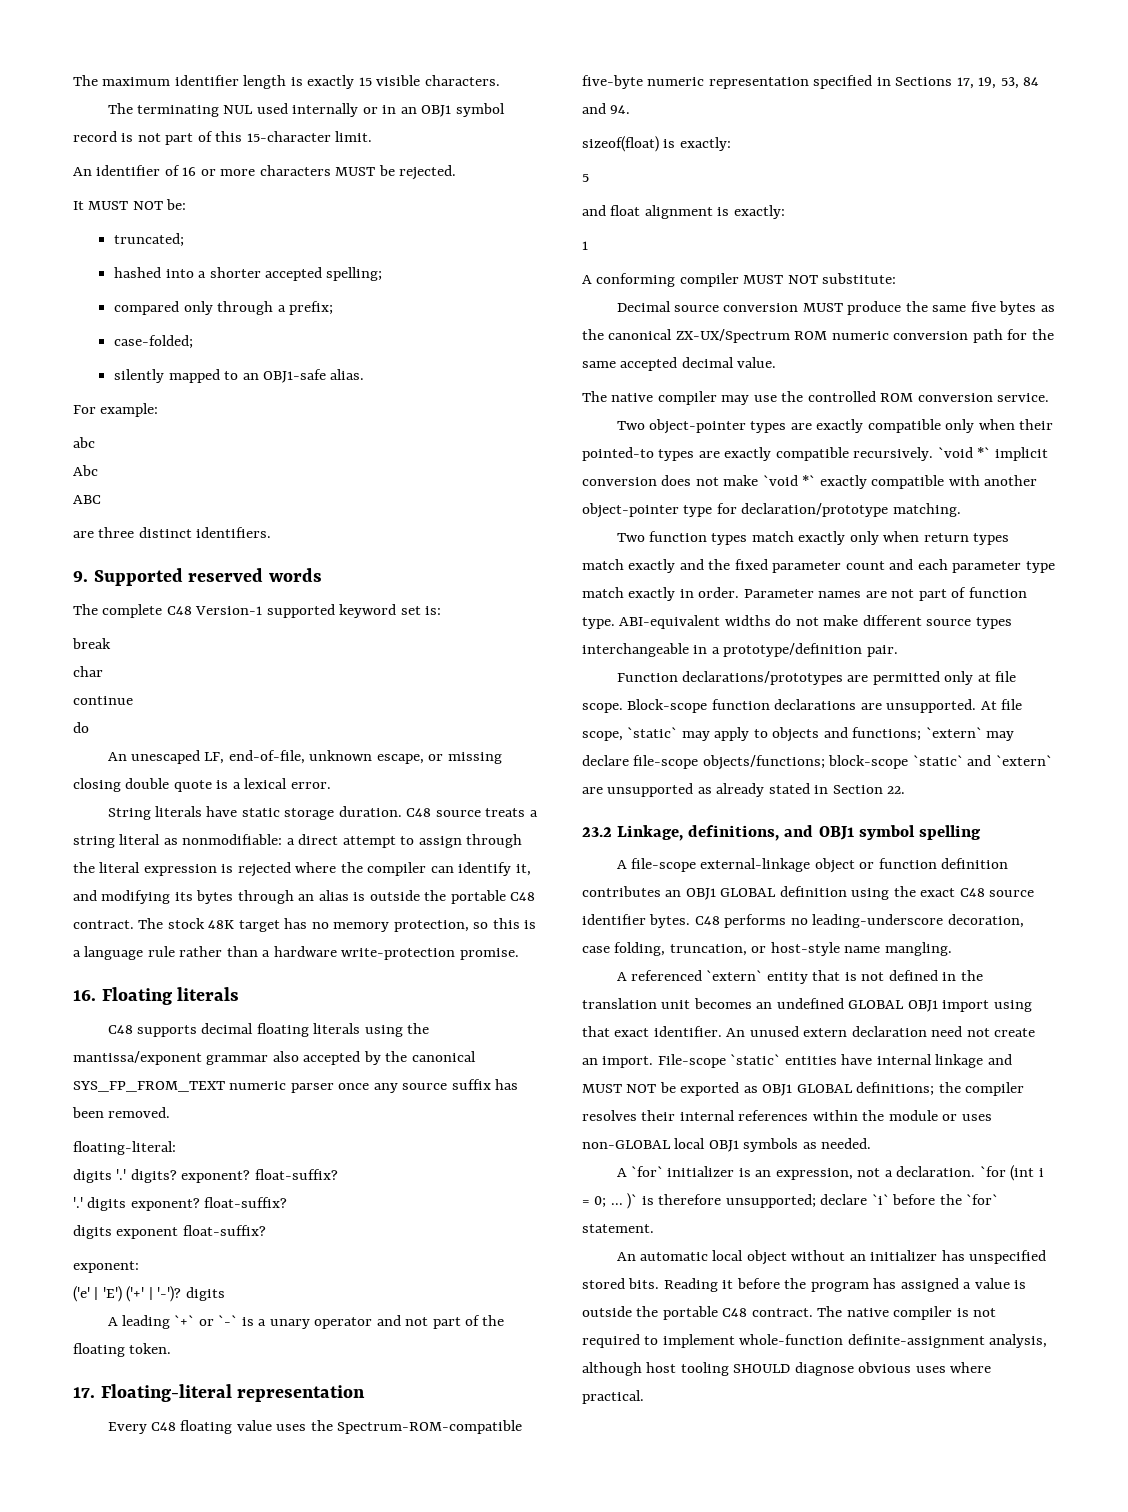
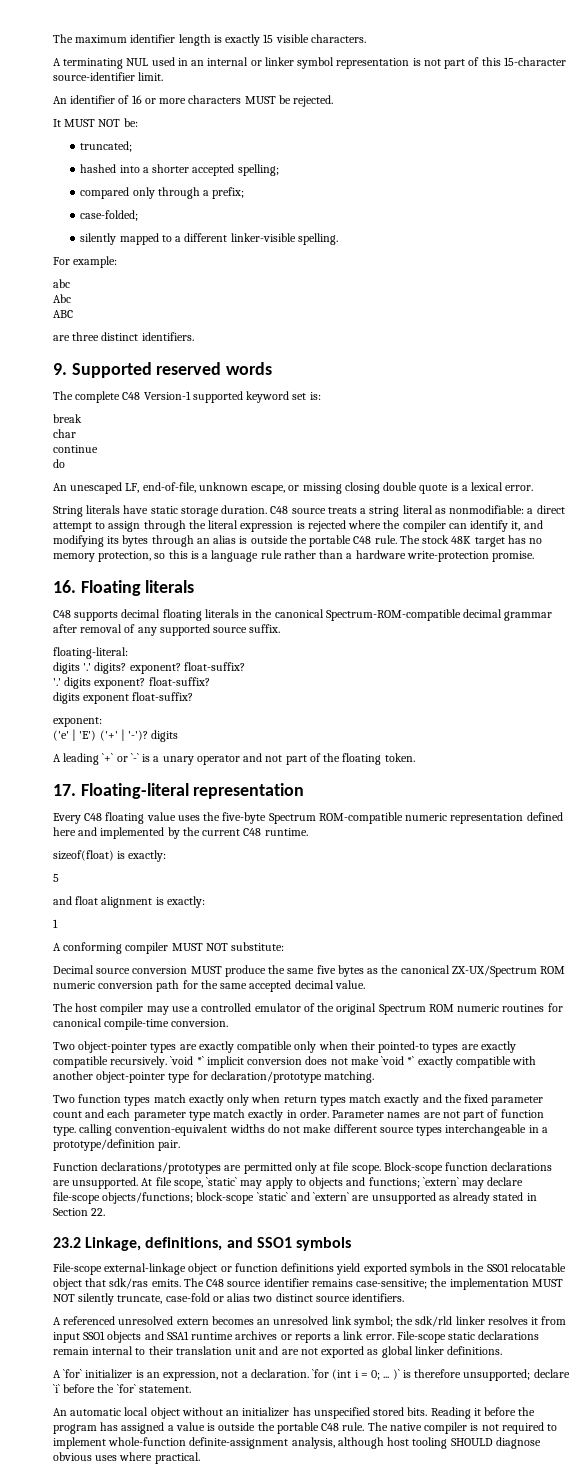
[107,103,133,114] The -> [53,58,61,66] A
[292,103,505,117] [73,131,117,142] internally or in an OBJ1 symbol record -> [177,57,410,69] in an internal or linker symbol representation
(331, 136) none -> [53,72,135,81] source-identifier
[242,369,365,383] an OBJ1-safe alias. -> [175,233,338,245] a different linker-visible spelling.
[73,920,134,929] contract. -> [374,535,397,544] rule.
[364,1023,430,1037] [73,1051,476,1065] [73,1079,519,1093] [72,1107,171,1118] using the mantissa/exponent grammar also accepted by the canonical SYS_FP_FROM_TEXT numeric parser once any source suffix has been removed. -> [242,609,553,621] [53,624,281,636] in the canonical Spectrum-ROM-compatible decimal grammar after removal of any supported source suffix.
[337,1420,523,1434] [582,75,1040,89] [582,103,631,114] Spectrum-ROM-compatible five-byte numeric representation specified in Sections 17, 19, 53, 84 and 94. -> [222,812,563,824] [53,827,308,839] five-byte Spectrum ROM-compatible numeric representation defined here and implemented by the current C48 runtime.
[611,393,654,402] native -> [75,1003,98,1012] host
[781,391,1050,402] the controlled ROM conversion service. -> [192,1003,563,1015] [53,1018,229,1030] a controlled emulator of the original Spectrum ROM numeric routines for canonical compile-time conversion.
[619,615,721,629] ABI-equivalent -> [79,1124,228,1136] calling convention-equivalent
[818,825,981,840] [616,858,1009,873] [582,886,1035,900] [582,914,1024,928] [582,942,952,956] [616,970,983,984] [582,998,1032,1012] [582,1026,1036,1037] [582,1054,1012,1068] [582,1082,1025,1096] [582,1110,992,1121] [582,1138,872,1152] OBJ1 symbol spelling // A file-scope external-linkage object or function definition contributes an OBJ1 GLOBAL definition using the exact C48 source identifier bytes. C48 performs no leading-underscore decoration, case folding, truncation, or host-style name mangling. // A referenced `extern` entity that is not defined in the translation unit becomes an undefined GLOBAL OBJ1 import using that exact identifier. An unused extern declaration need not create an import. File-scope `static` entities have internal linkage and MUST NOT be exported as OBJ1 GLOBAL definitions; the compiler resolves their internal references within the module or uses non-GLOBAL local OBJ1 symbols as needed. -> [256,1237,351,1251] [53,1263,566,1275] [53,1278,563,1290] [53,1293,405,1305] [53,1316,567,1328] [53,1331,540,1343] [53,1346,503,1358] SSO1 symbols // File-scope external-linkage object or function definitions yield exported symbols in the SSO1 relocatable object that sdk/ras emits. The C48 source identifier remains case-sensitive; the implementation MUST NOT silently truncate, case-fold or alias two distinct source identifiers. // A referenced unresolved extern becomes an unresolved link symbol; the sdk/rld linker resolves it from input SSO1 objects and SSA1 runtime archives or reports a link error. File-scope static declarations remain internal to their translation unit and are not exported as global linker definitions.
[751,1308,813,1317] contract. -> [342,1422,365,1431] rule.

